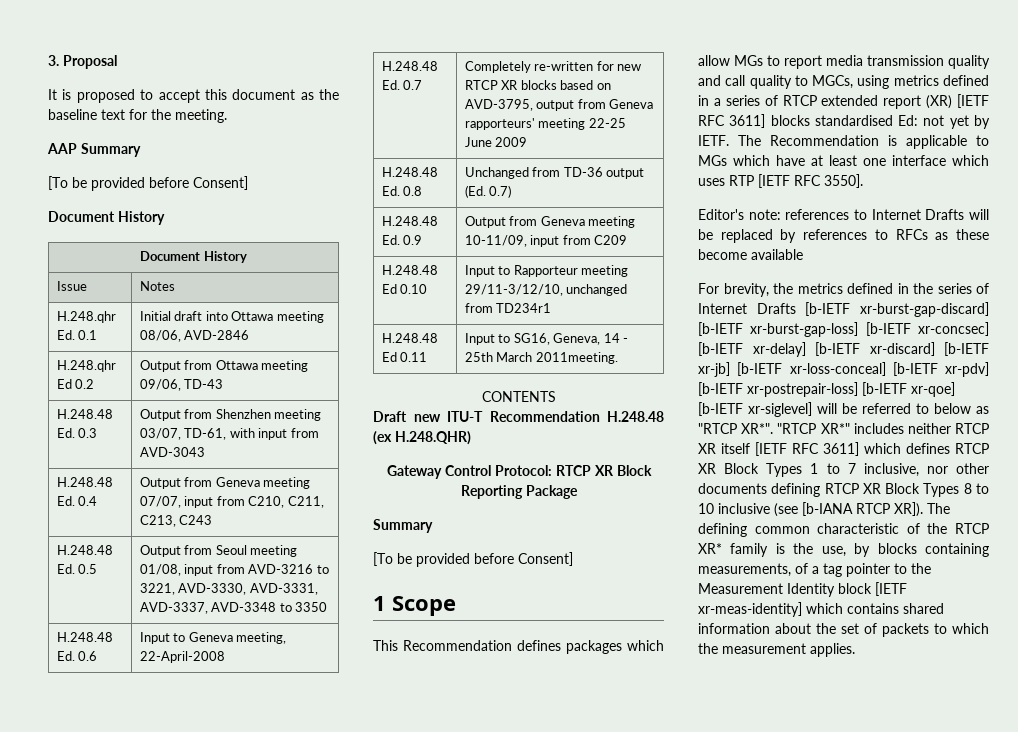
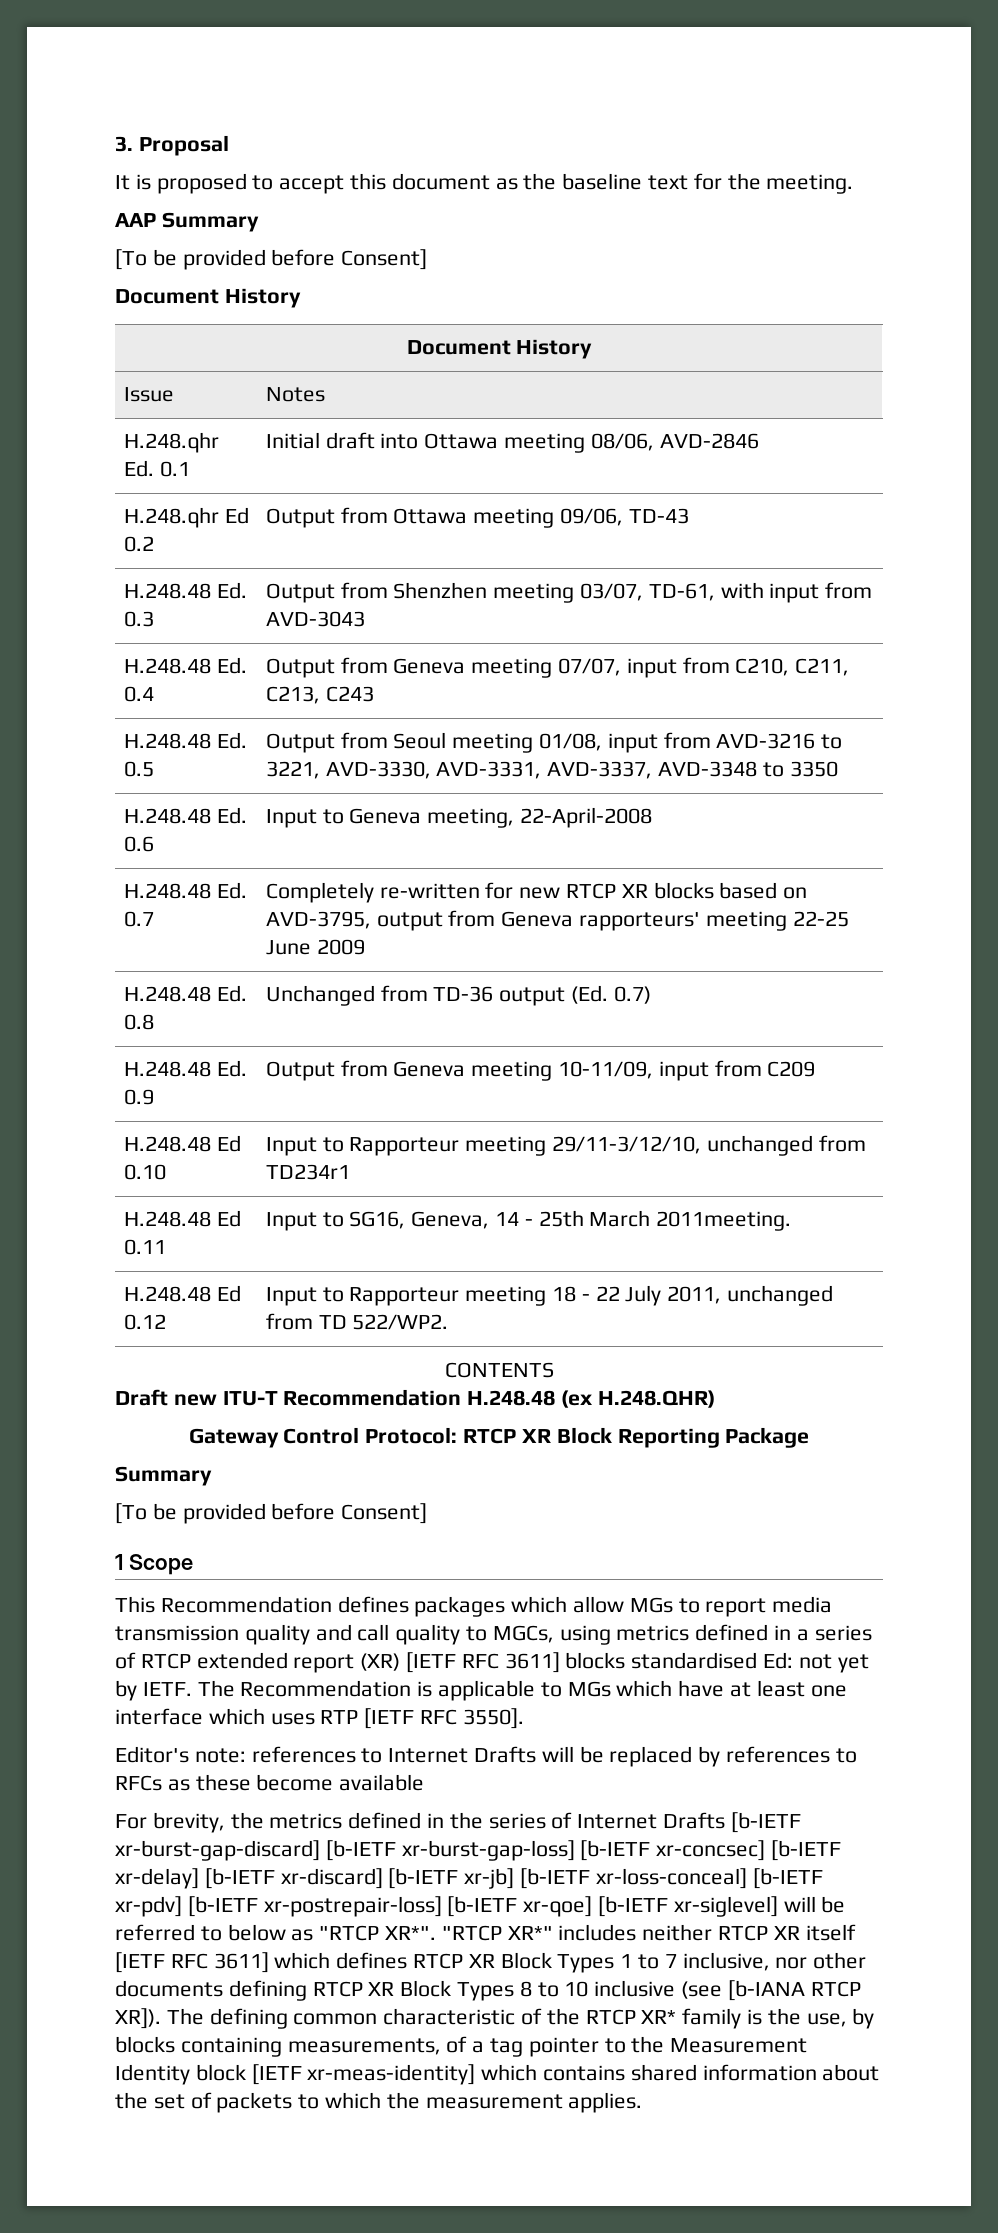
(618, 358) none -> [123,1285,241,1302] [123,1314,166,1330] [265,1285,834,1306] [265,1313,449,1330] // H.248.48 Ed 0.12 | Input to Rapporteur meeting 18 - 22 July 2011, unchanged from TD 522/WP2.

